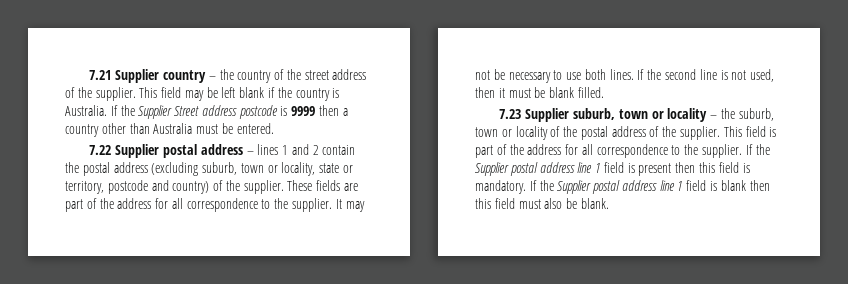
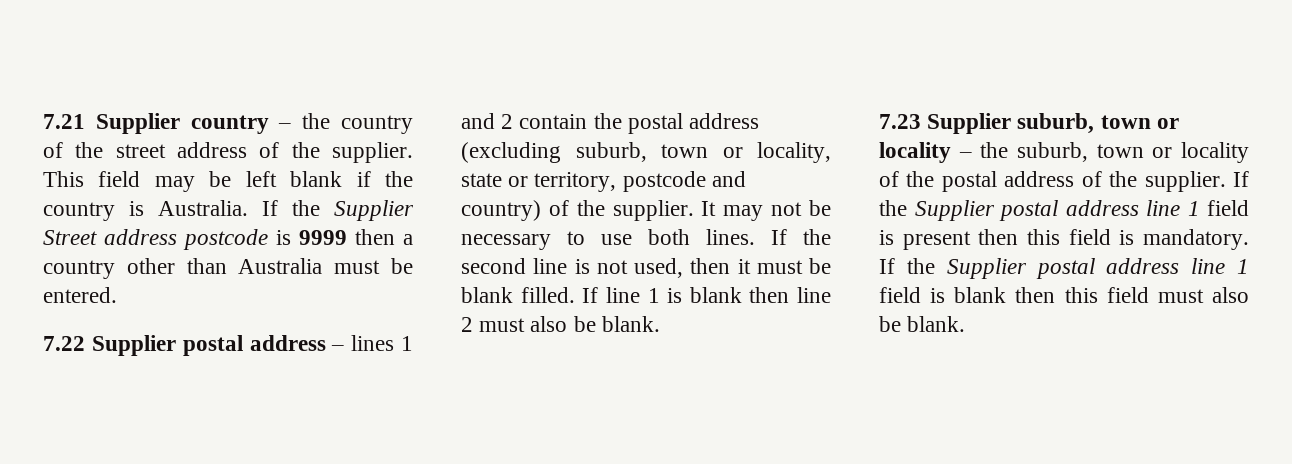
[287,180,359,191] [65,198,333,212] These fields are part of the address for all correspondence to the supplier. -> (694, 210) none
(604, 92) none -> [582,287,831,303] [461,316,660,332] If line 1 is blank then line 2 must also be blank.
[723,126,777,137] [475,144,743,158] This field is part of the address for all correspondence to the supplier. -> (1226, 181) none

